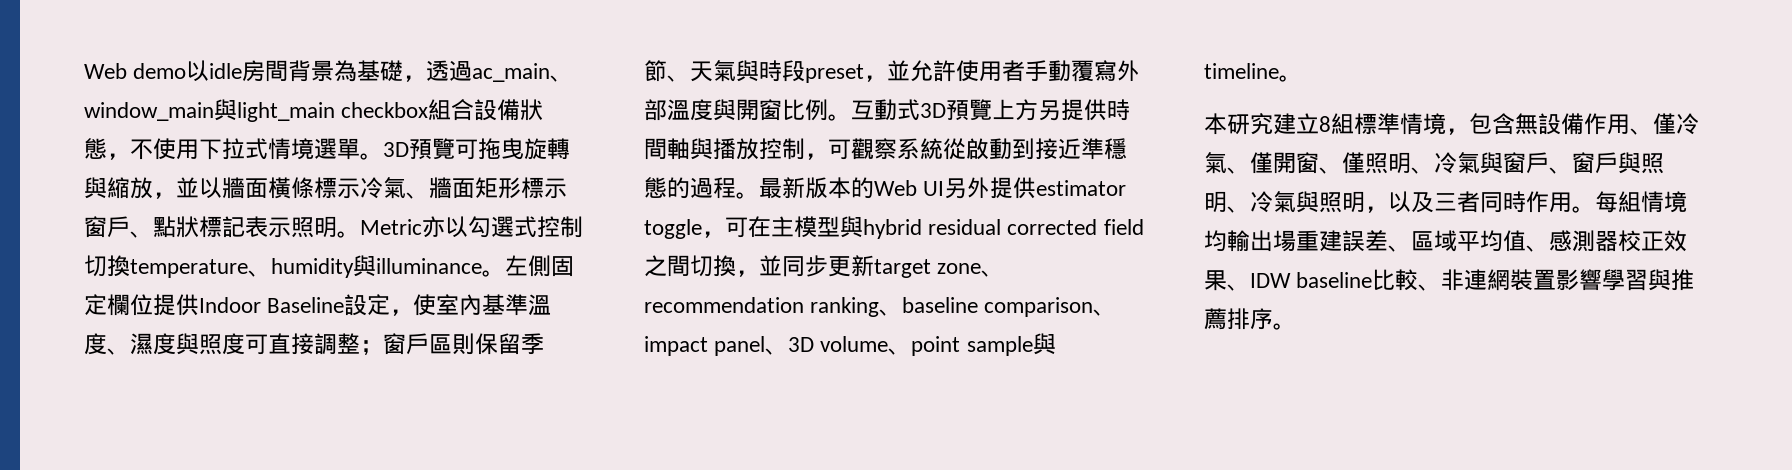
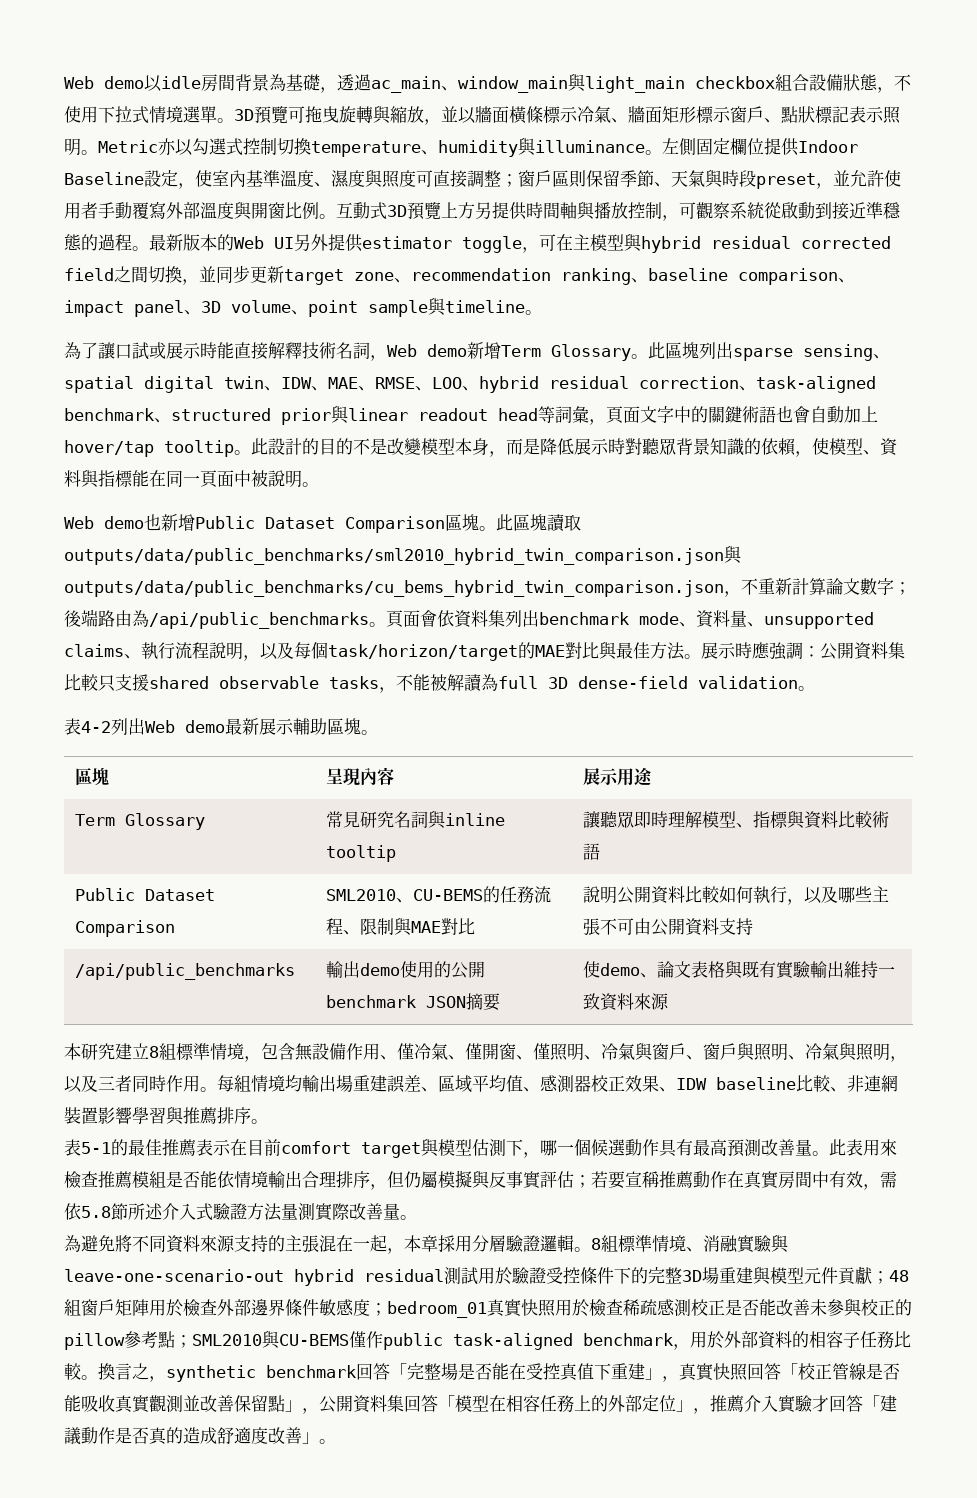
(1302, 78) none -> [64,342,890,361] [64,376,876,393] [64,406,878,425] [64,438,898,457] [64,470,319,488] [64,514,581,533] [64,546,742,565] [64,578,911,597] [64,609,874,629] [64,642,905,661] [64,674,815,693] [64,718,378,735] [75,767,110,786] [326,767,395,786] [583,767,653,786] [75,813,206,830] [326,811,506,829] [326,845,397,862] [583,811,890,829] [583,843,601,860] [75,888,216,901] [75,920,176,937] [326,886,552,903] [326,918,476,936] [583,886,890,905] [583,918,754,936] [75,963,296,980] [326,961,486,979] [326,993,501,1011] [583,961,896,979] [583,993,670,1011] // 為了讓口試或展示時能直接解釋技術名詞，Web demo新增Term Glossary。此區塊列出sparse sensing、spatial digital twin、IDW、MAE、RMSE、LOO、hybrid residual correction、task-aligned benchmark、structured prior與linear readout head等詞彙，頁面文字中的關鍵術語也會自動加上hover/tap tooltip。此設計的目的不是改變模型本身，而是降低展示時對聽眾背景知識的依賴，使模型、資料與指標能在同一頁面中被說明。 // Web demo也新增Public Dataset Comparison區塊。此區塊讀取outputs/data/public_benchmarks/sml2010_hybrid_twin_comparison.json與outputs/data/public_benchmarks/cu_bems_hybrid_twin_comparison.json，不重新計算論文數字；後端路由為/api/public_benchmarks。頁面會依資料集列出benchmark mode、資料量、unsupported claims、執行流程說明，以及每個task/horizon/target的MAE對比與最佳方法。展示時應強調：公開資料集比較只支援shared observable tasks，不能被解讀為full 3D dense-field validation。 // 表4-2列出Web demo最新展示輔助區塊。 // 區塊 | 呈現內容 | 展示用途 // Term Glossary | 常見研究名詞與inline tooltip | 讓聽眾即時理解模型、指標與資料比較術語 // Public Dataset Comparison | SML2010、CU-BEMS的任務流程、限制與MAE對比 | 說明公開資料比較如何執行，以及哪些主張不可由公開資料支持 // /api/public_benchmarks | 輸出demo使用的公開benchmark JSON摘要 | 使demo、論文表格與既有實驗輸出維持一致資料來源
(1296, 326) none -> [64,1139,897,1158] [64,1170,897,1190] [64,1203,417,1221] [64,1235,789,1254] [64,1266,909,1286] [64,1299,912,1318] [64,1331,911,1350] [64,1363,900,1382] [64,1395,897,1414] [64,1427,336,1445] // 表5-1的最佳推薦表示在目前comfort target與模型估測下，哪一個候選動作具有最高預測改善量。此表用來檢查推薦模組是否能依情境輸出合理排序，但仍屬模擬與反事實評估；若要宣稱推薦動作在真實房間中有效，需依5.8節所述介入式驗證方法量測實際改善量。 // 為避免將不同資料來源支持的主張混在一起，本章採用分層驗證邏輯。8組標準情境、消融實驗與leave-one-scenario-out hybrid residual測試用於驗證受控條件下的完整3D場重建與模型元件貢獻；48組窗戶矩陣用於檢查外部邊界條件敏感度；bedroom_01真實快照用於檢查稀疏感測校正是否能改善未參與校正的pillow參考點；SML2010與CU-BEMS僅作public task-aligned benchmark，用於外部資料的相容子任務比較。換言之，synthetic benchmark回答「完整場是否能在受控真值下重建」，真實快照回答「校正管線是否能吸收真實觀測並改善保留點」，公開資料集回答「模型在相容任務上的外部定位」，推薦介入實驗才回答「建議動作是否真的造成舒適度改善」。

